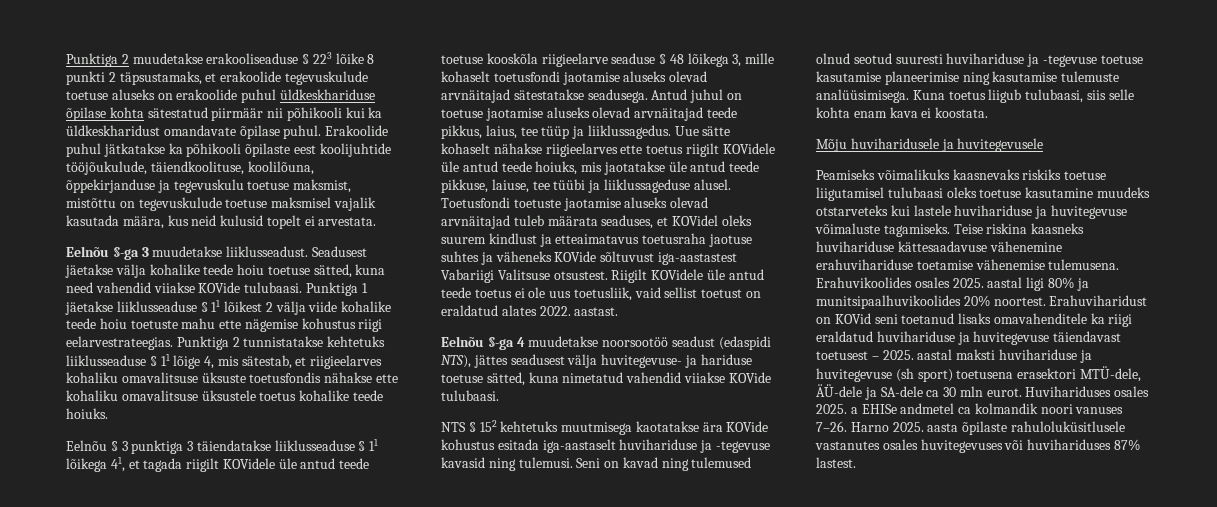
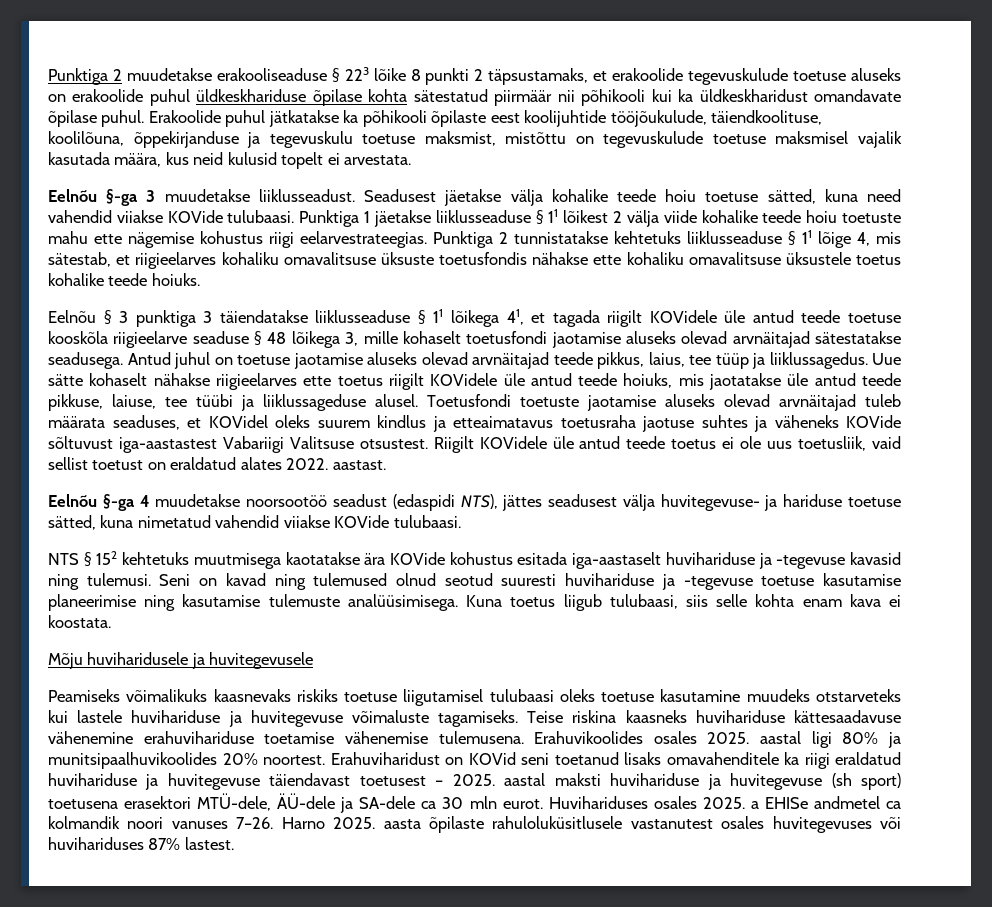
[488,233,537,244] kindlust -> [377,415,426,428] kindlus
[815,441,880,450] vastanutes -> [630,819,713,829] vastanutest

